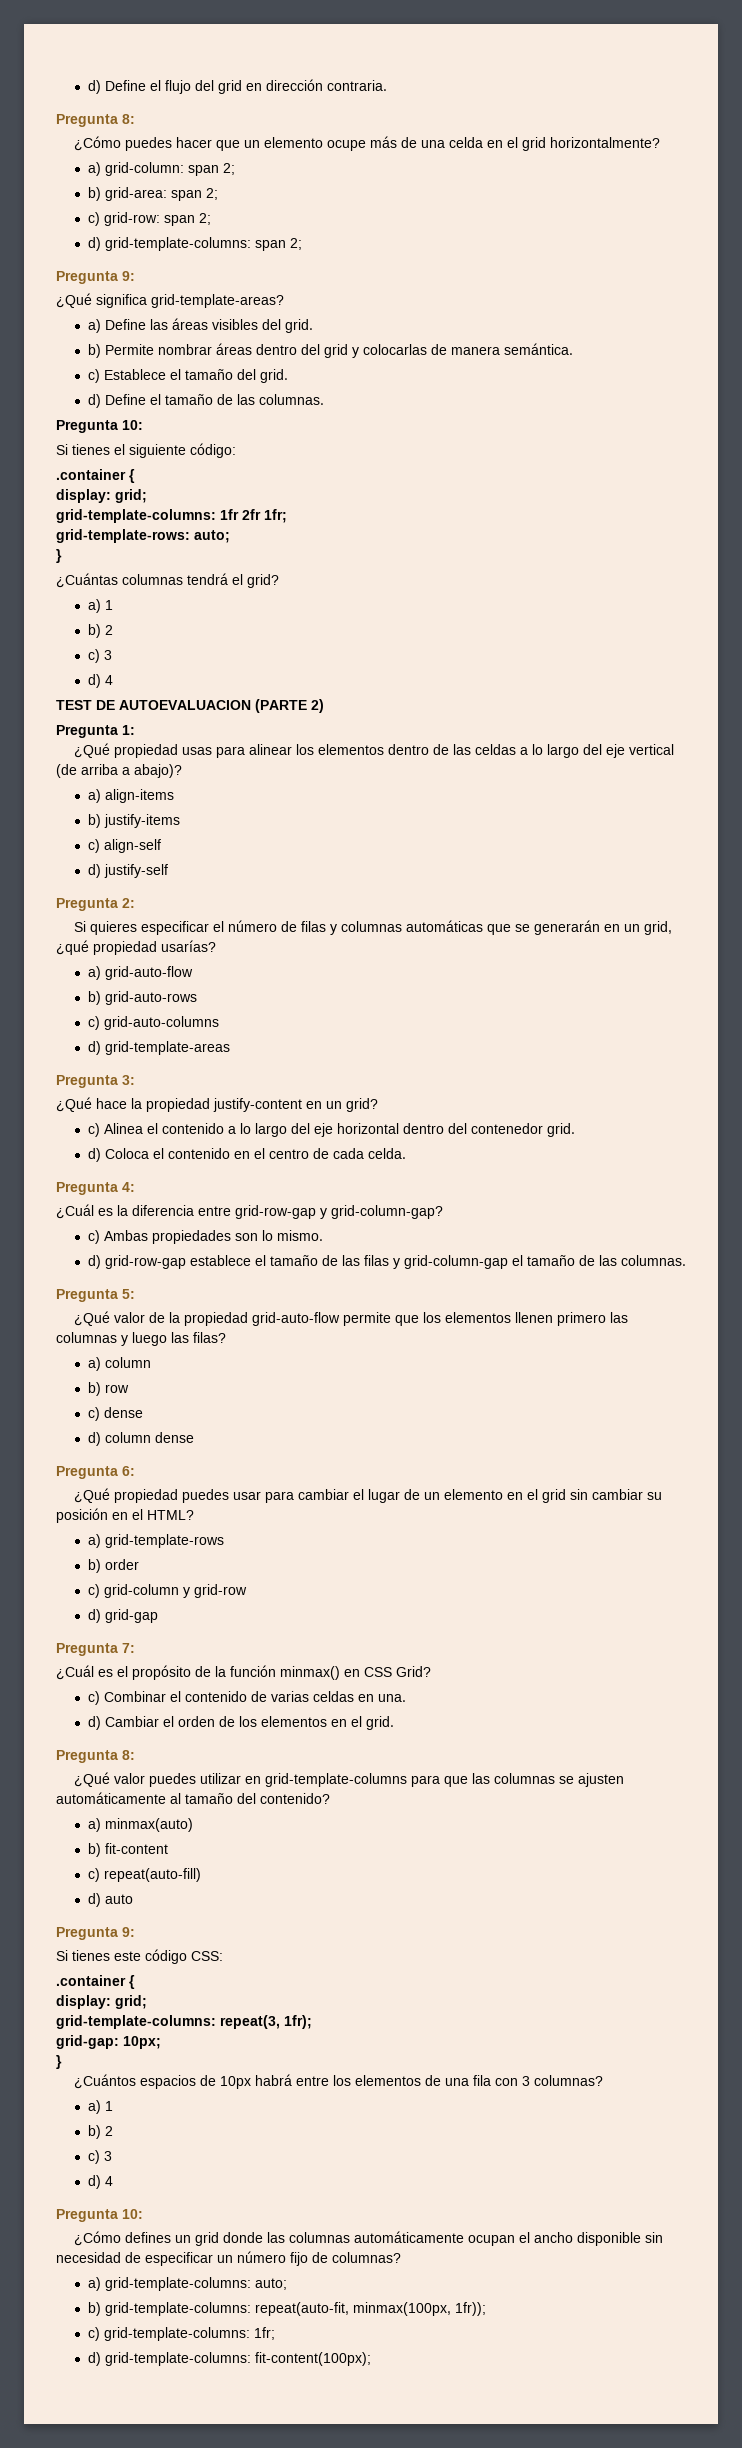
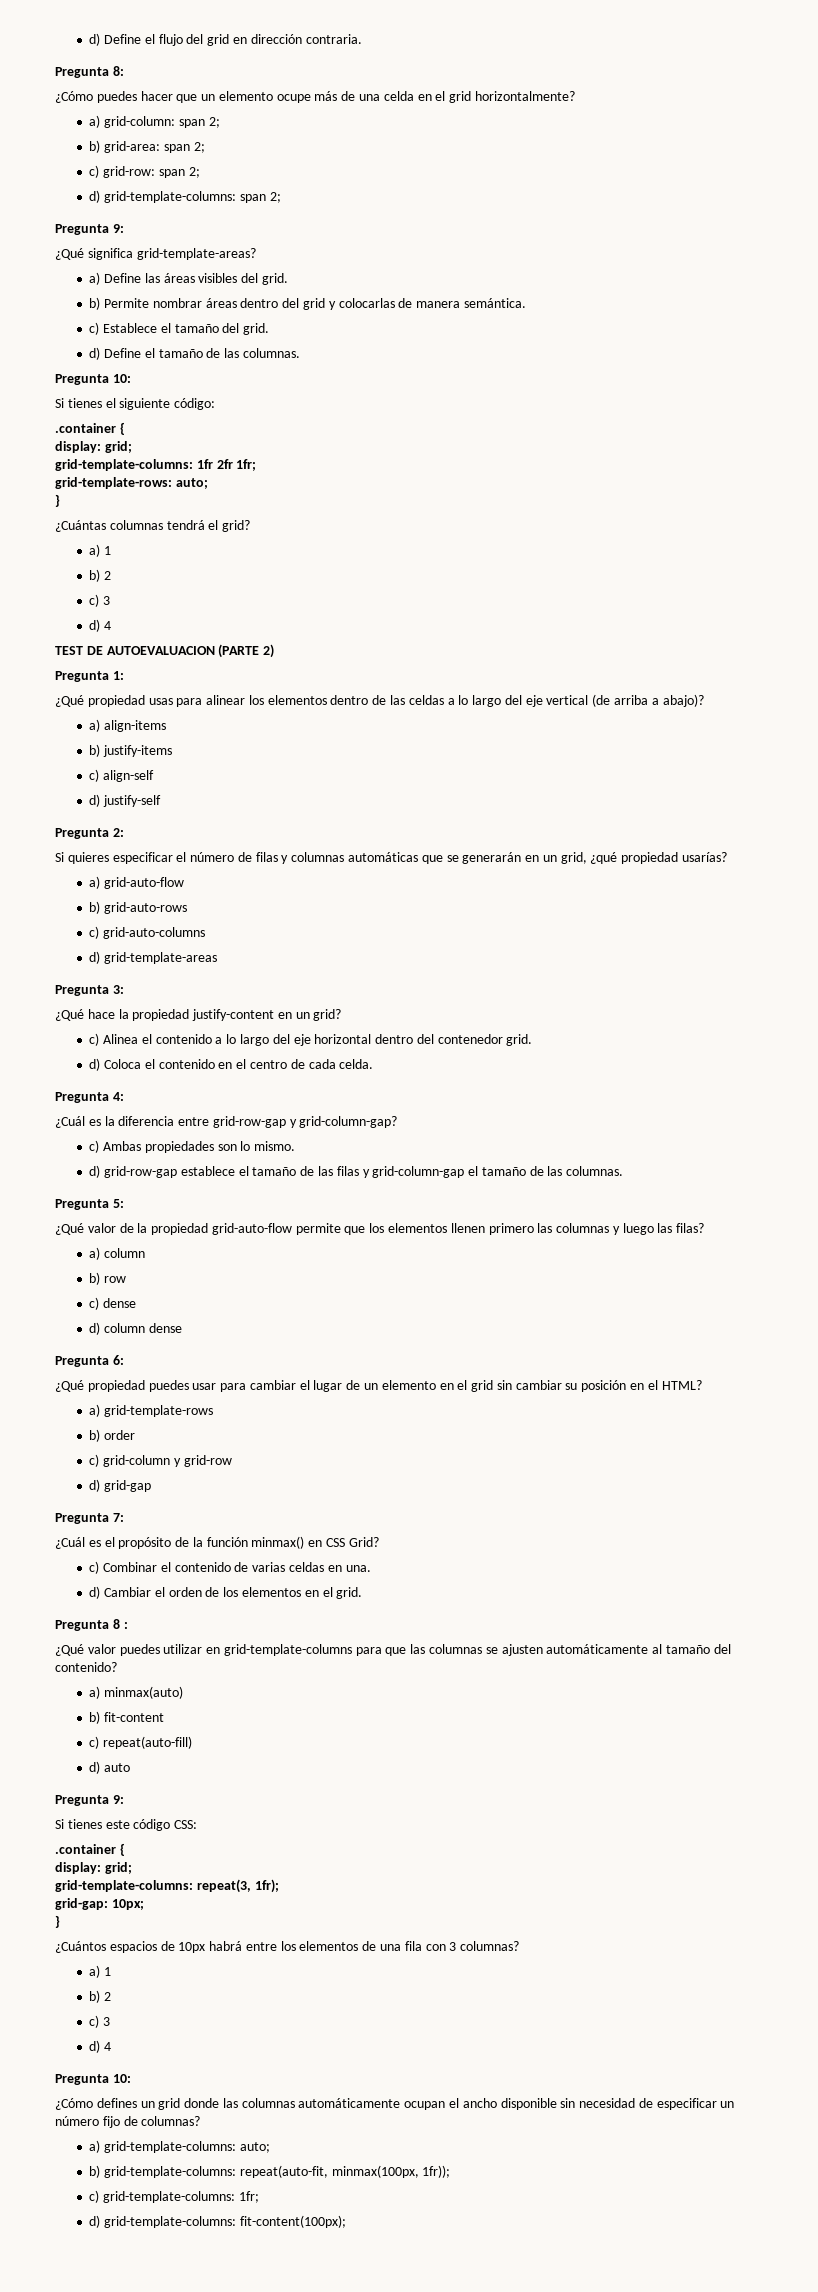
[122,1750,135,1760] 8: -> [112,1619,128,1629] 8 :

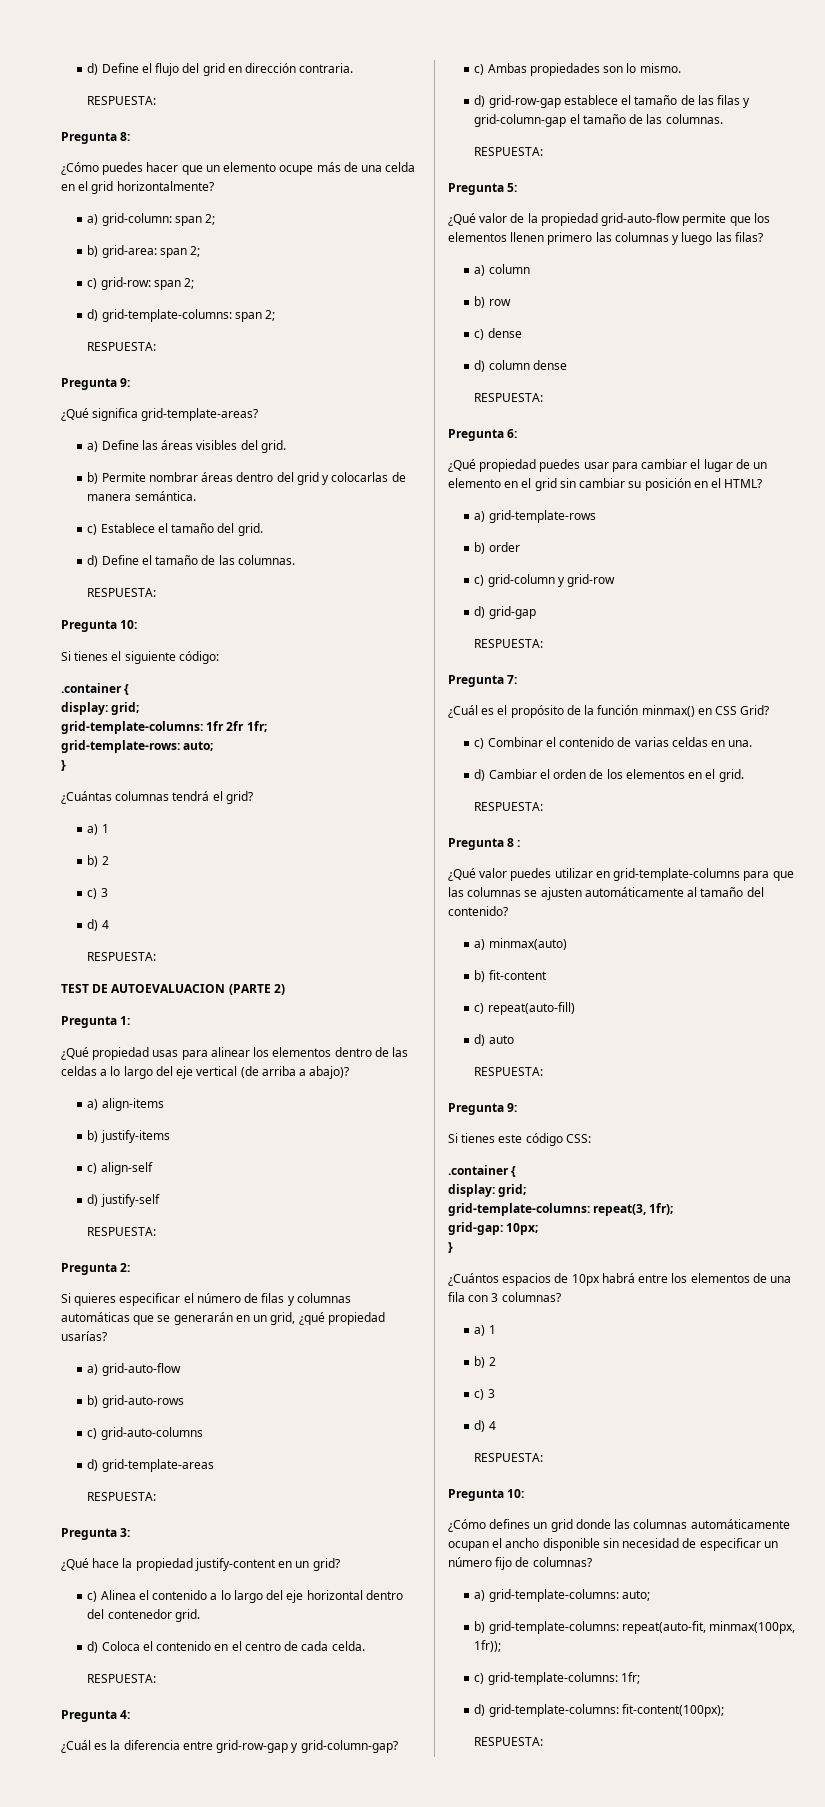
(362, 39) none -> [87,96,157,105] // RESPUESTA:
(281, 197) none -> [87,342,157,351] // RESPUESTA:
(300, 353) none -> [87,588,157,597] // RESPUESTA:
(112, 625) none -> [87,952,157,961] // RESPUESTA:
(162, 801) none -> [87,1227,157,1236] // RESPUESTA:
(218, 958) none -> [87,1492,157,1501] // RESPUESTA:
(374, 1064) none -> [87,1674,157,1683] // RESPUESTA:
(624, 1171) none -> [474,147,544,156] // RESPUESTA:
(182, 1328) none -> [474,393,544,402] // RESPUESTA:
(152, 1486) none -> [474,639,544,648] // RESPUESTA:
(363, 1593) none -> [474,802,544,811] // RESPUESTA:
(131, 1767) none -> [474,1067,544,1076] // RESPUESTA:
(112, 2046) none -> [474,1453,544,1462] // RESPUESTA:
(346, 2221) none -> [474,1737,544,1746] // RESPUESTA:

